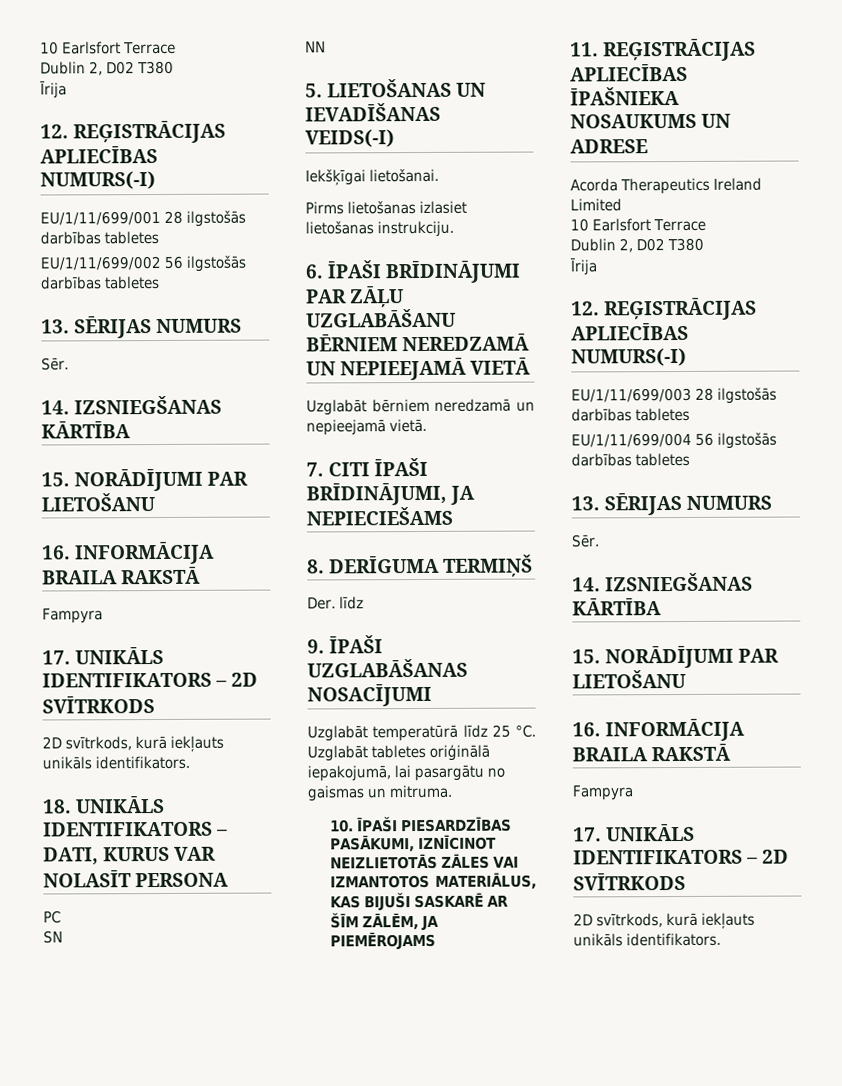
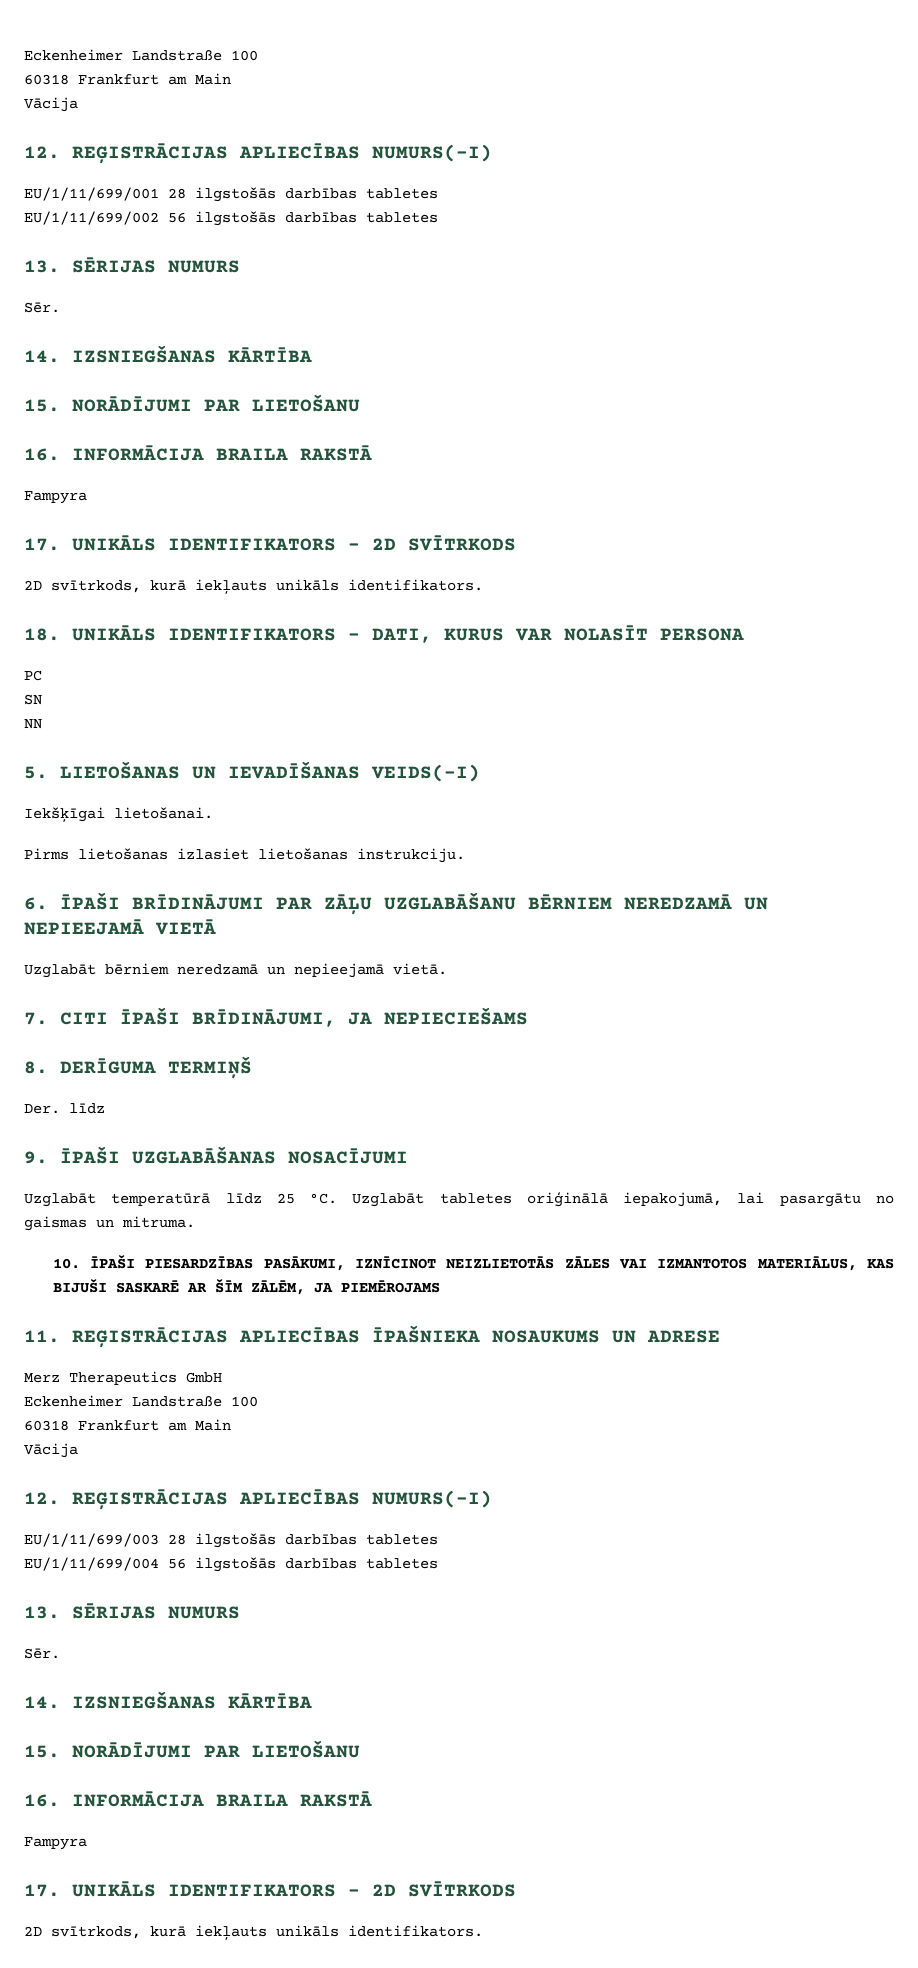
[40,41,177,55] [40,60,175,76] [40,80,67,99] 10 Earlsfort Terrace // Dublin 2, D02 T380 // Īrija -> [24,49,258,61] [24,73,231,85] [24,97,78,112] Eckenheimer Landstraße 100 // 60318 Frankfurt am Main // Vācija
[570,177,763,195] [570,198,622,212] [570,218,707,232] [570,237,705,253] [570,257,597,276] Acorda Therapeutics Ireland Limited // 10 Earlsfort Terrace // Dublin 2, D02 T380 // Īrija -> [24,1371,222,1385] [24,1395,258,1407] [24,1419,231,1431] [24,1443,78,1458] Merz Therapeutics GmbH // Eckenheimer Landstraße 100 // 60318 Frankfurt am Main // Vācija

